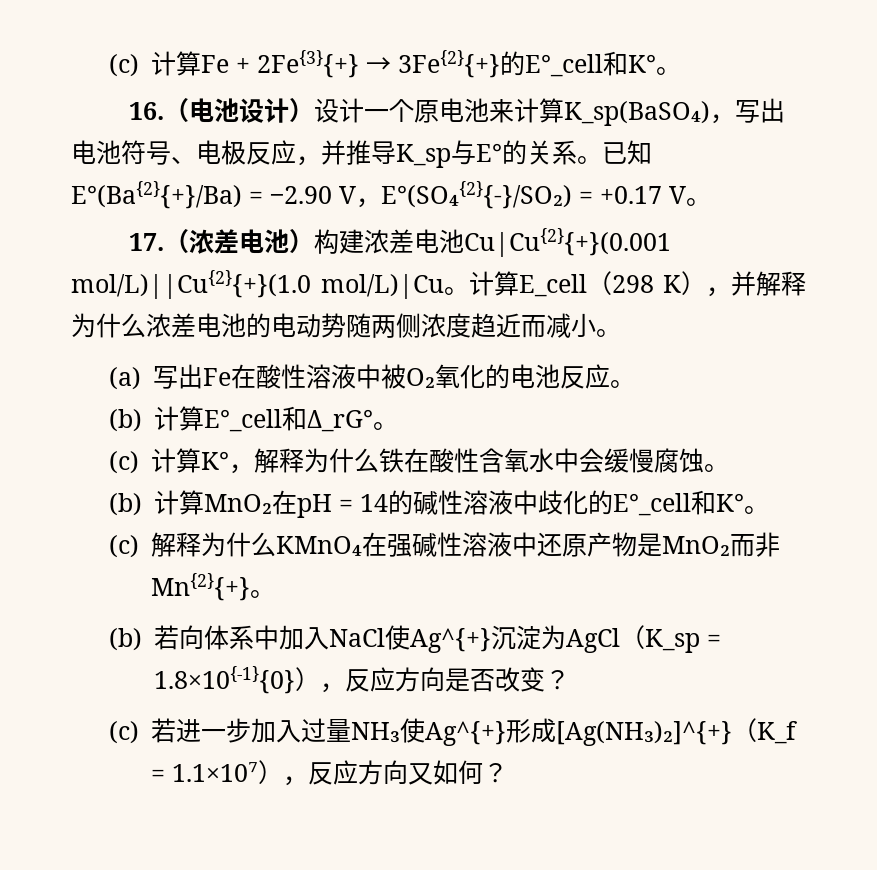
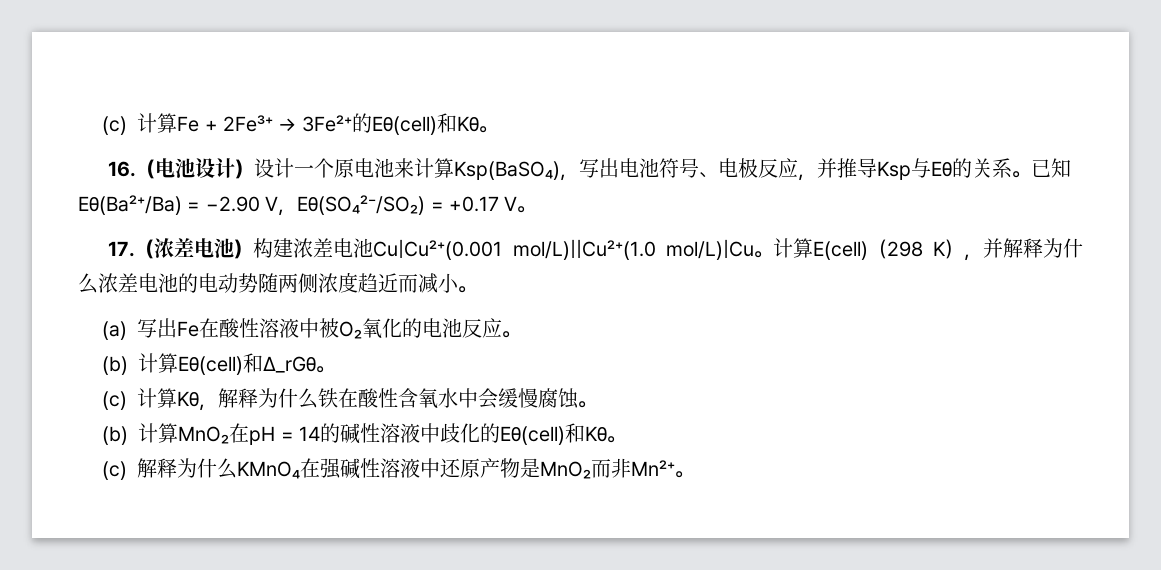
[256,50,656,78] 2Fe{3}{+} → 3Fe{2}{+}的E°_cell和K° -> [223,113,479,135] 2Fe³⁺ → 3Fe²⁺的Eθ(cell)和Kθ
[564,101,711,126] K_sp(BaSO₄) -> [454,161,561,180] Ksp(BaSO₄)
[396,140,502,168] K_sp与E° -> [877,158,953,180] Ksp与Eθ
[71,181,242,209] E°(Ba{2}{+}/Ba) -> [78,195,182,215] Eθ(Ba²⁺/Ba)
[381,181,572,209] E°(SO₄{2}{-}/SO₂) -> [297,195,426,215] Eθ(SO₄²⁻/SO₂)
[464,228,672,257] [71,270,311,299] Cu|Cu{2}{+}(0.001 mol/L)||Cu{2}{+}(1.0 -> [373,239,656,260] Cu|Cu²⁺(0.001 mol/L)||Cu²⁺(1.0
[518,274,587,297] E_cell -> [812,241,868,260] E(cell)
[203,406,373,432] E°_cell和Δ_rG° -> [178,353,317,375] Eθ(cell)和Δ_rGθ
[200,451,229,470] K° -> [177,391,200,407] Kθ
[612,490,744,516] E°_cell和K° -> [500,423,608,445] Eθ(cell)和Kθ
[150,573,275,601] [108,625,721,653] [153,666,570,694] [108,718,797,746] [150,760,508,786] Mn{2}{+}。 // (b)若向体系中加入NaCl使Ag^{+}沉淀为AgCl（K_sp = 1.8×10{-1}{0}），反应方向是否改变？ // (c)若进一步加入过量NH₃使Ag^{+}形成[Ag(NH₃)₂]^{+}（K_f = 1.1×10⁷），反应方向又如何？ -> [631,460,695,478] Mn²⁺。

